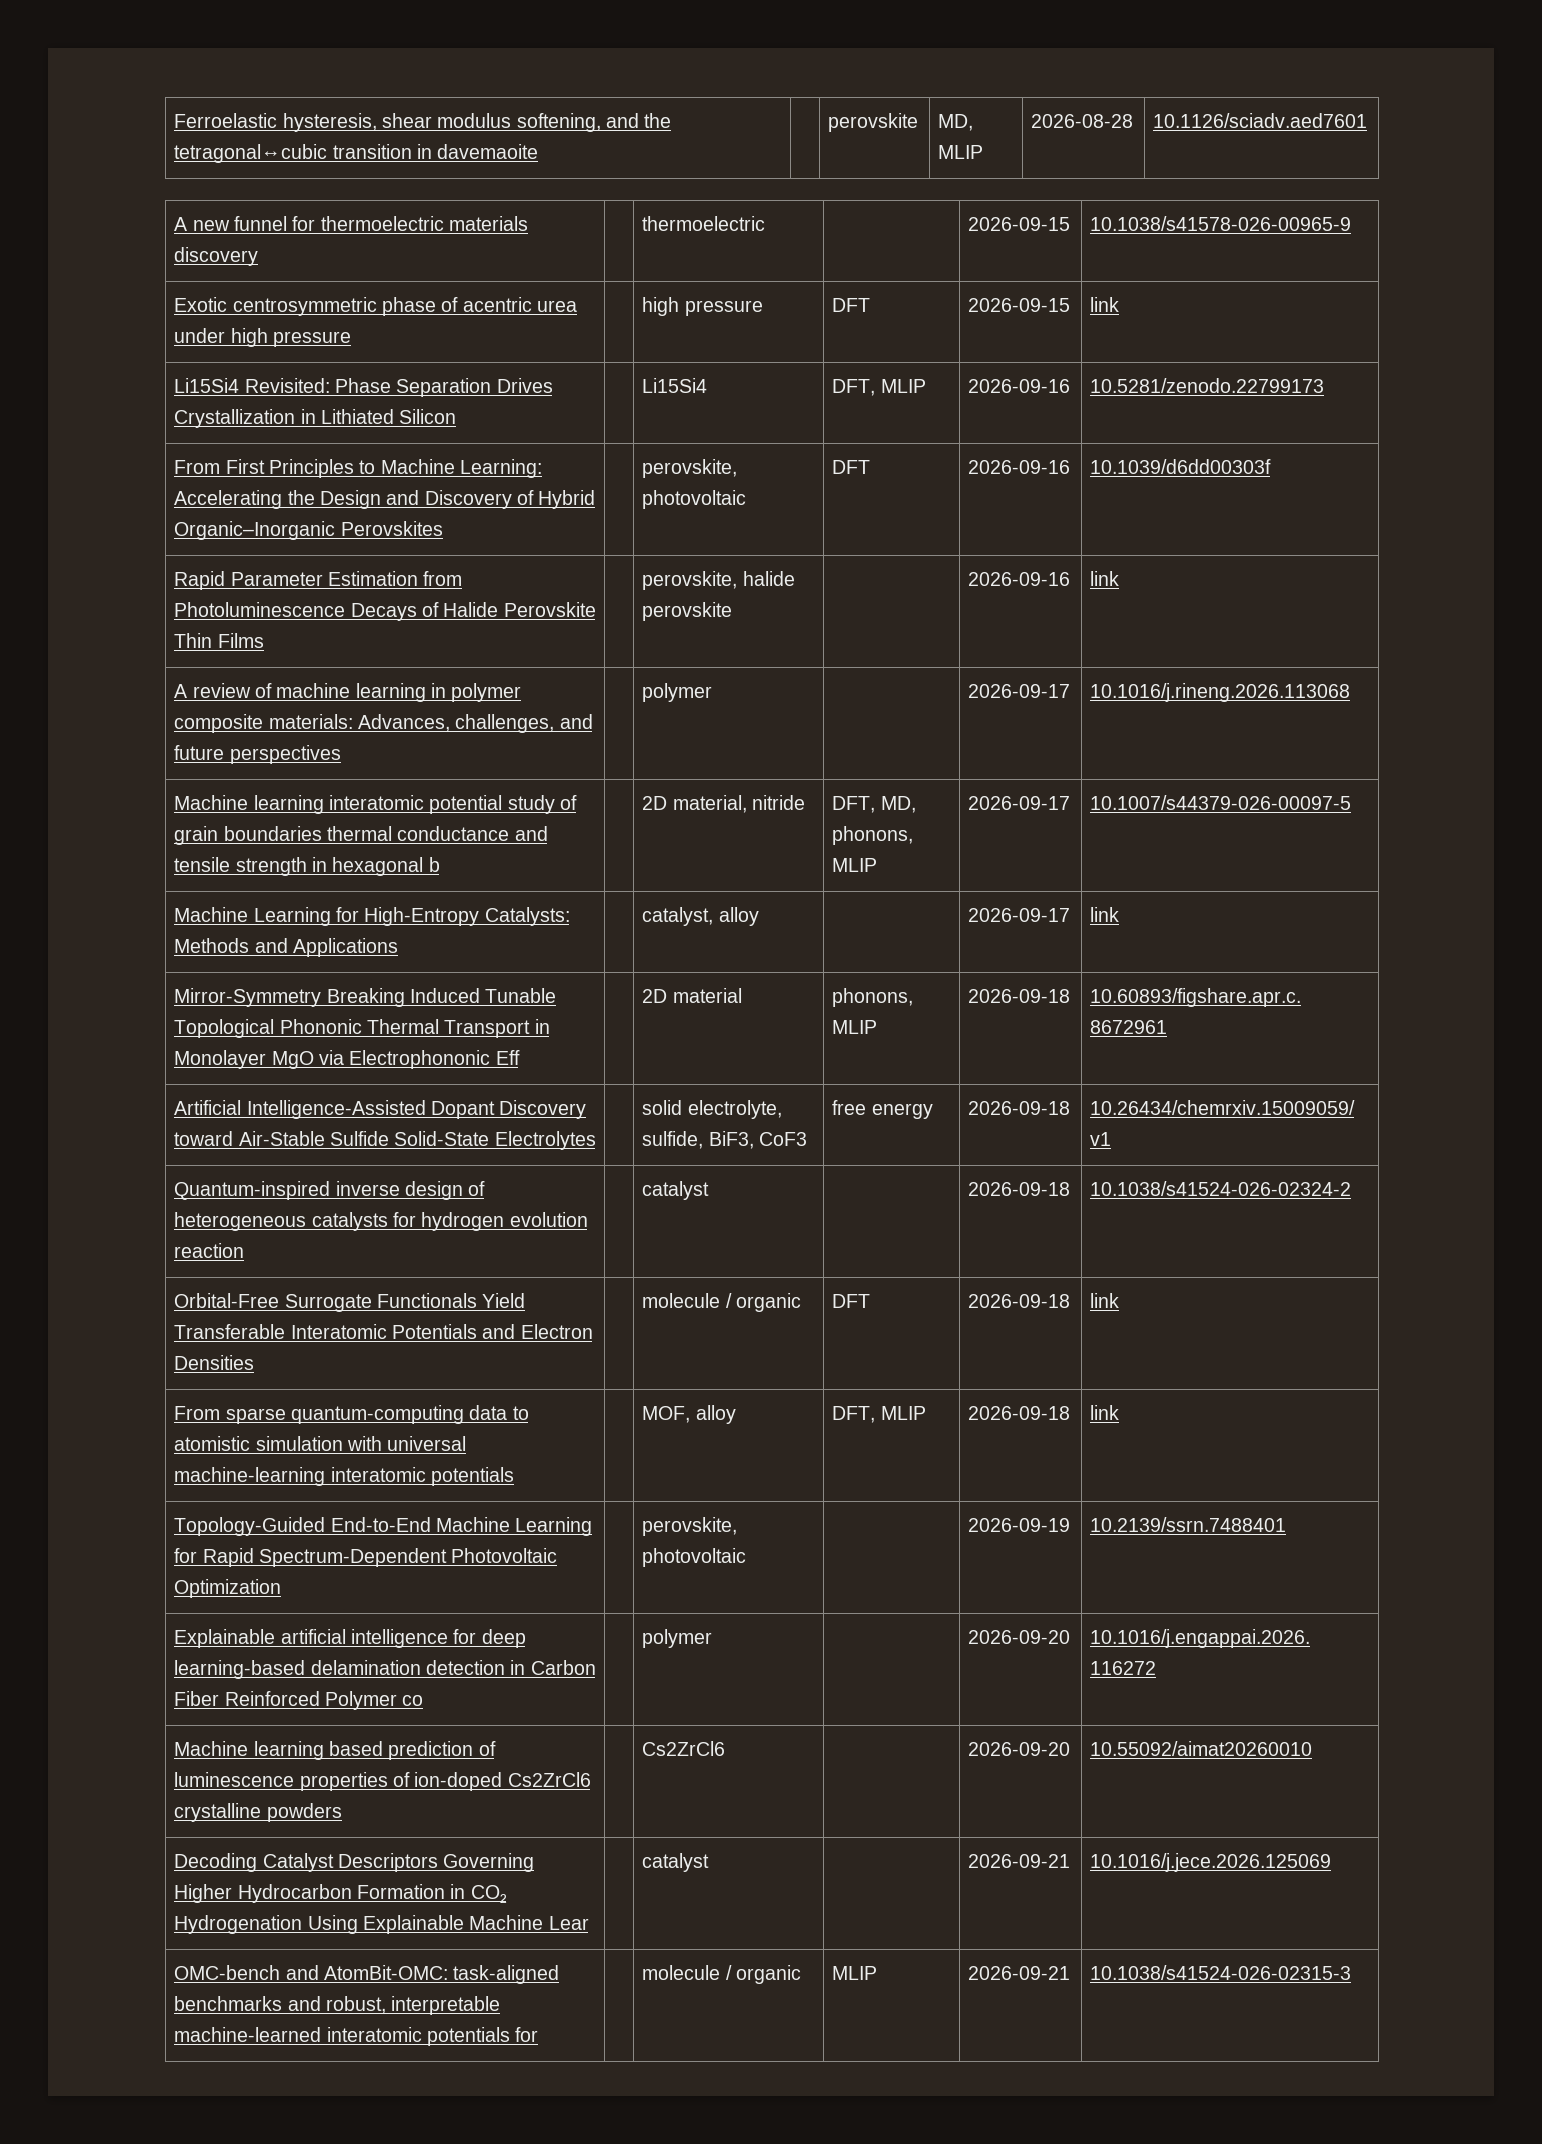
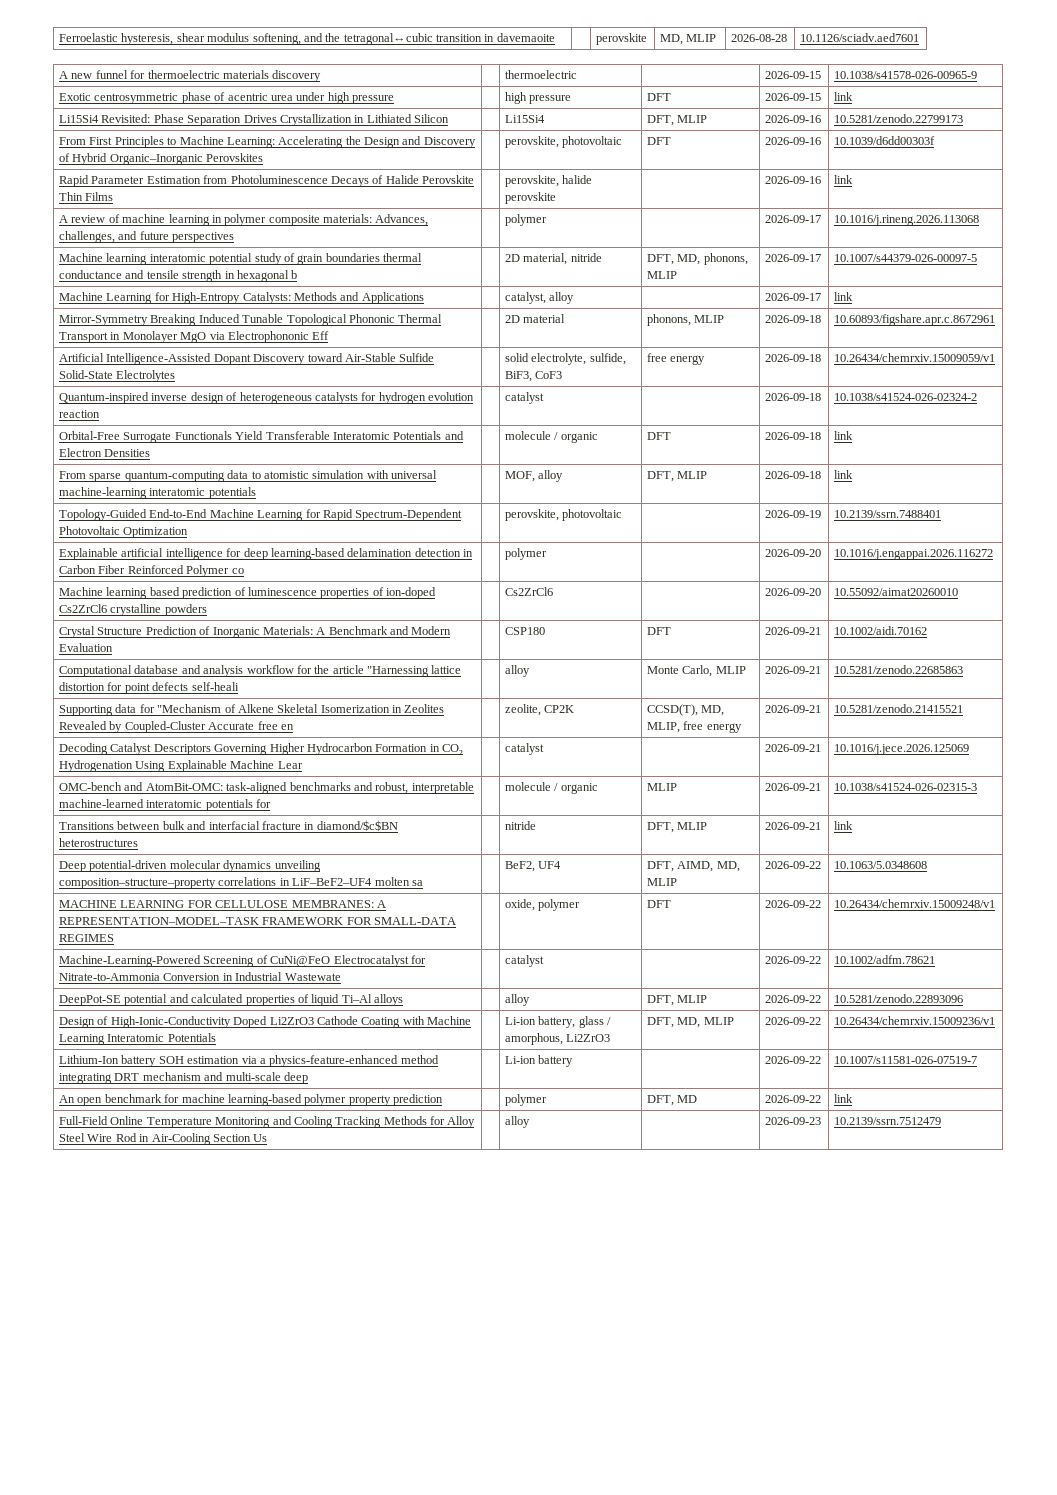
(1313, 1748) none -> [59,626,452,638] [59,643,114,652] [505,627,546,635] [647,627,672,635] [765,627,822,635] [834,626,928,635] [59,665,462,677] [59,682,239,694] [505,665,531,677] [647,665,746,677] [765,666,822,674] [834,665,964,674] [59,704,445,716] [59,721,294,733] [505,704,575,716] [647,704,725,716] [647,721,742,733] [765,705,822,713] [834,704,964,713] // Crystal Structure Prediction of Inorganic Materials: A Benchmark and Modern Evaluation | | CSP180 | DFT | 2026-09-21 | 10.1002/aidi.70162 // Computational database and analysis workflow for the article "Harnessing lattice distortion for point defects self-heali | | alloy | Monte Carlo, MLIP | 2026-09-21 | 10.5281/zenodo.22685863 // Supporting data for "Mechanism of Alkene Skeletal Isomerization in Zeolites Revealed by Coupled-Cluster Accurate free en | | zeolite, CP2K | CCSD(T), MD, MLIP, free energy | 2026-09-21 | 10.5281/zenodo.21415521
(1352, 1972) none -> [59,820,398,831] [59,838,139,847] [505,821,537,830] [647,822,708,833] [765,822,822,830] [834,821,854,830] [59,860,321,872] [59,877,423,889] [505,861,562,872] [647,861,740,872] [647,878,678,886] [765,861,822,869] [834,861,928,869] [59,900,386,908] [59,917,457,925] [59,934,115,942] [505,899,581,911] [647,900,672,908] [765,900,822,908] [834,899,996,908] [59,955,426,967] [59,972,341,981] [505,955,545,967] [765,956,822,964] [834,955,936,964] [59,994,404,1006] [505,994,531,1006] [647,995,708,1006] [765,995,822,1003] [834,994,964,1003] [59,1016,472,1028] [59,1033,216,1045] [505,1016,612,1028] [505,1033,611,1045] [647,1017,734,1028] [765,1017,822,1025] [834,1016,996,1025] [59,1055,439,1067] [59,1072,308,1084] [505,1055,574,1067] [765,1056,822,1064] [834,1056,978,1064] [59,1094,444,1106] [505,1094,548,1106] [647,1095,698,1106] [765,1095,822,1103] [834,1094,854,1103] [59,1116,476,1128] [59,1133,268,1145] [505,1116,531,1128] [765,1117,822,1125] [834,1117,942,1125] // Transitions between bulk and interfacial fracture in diamond/$c$BN heterostructures | | nitride | DFT, MLIP | 2026-09-21 | link // Deep potential-driven molecular dynamics unveiling composition–structure–property correlations in LiF–BeF2–UF4 molten sa | | BeF2, UF4 | DFT, AIMD, MD, MLIP | 2026-09-22 | 10.1063/5.0348608 // MACHINE LEARNING FOR CELLULOSE MEMBRANES: A REPRESENTATION–MODEL–TASK FRAMEWORK FOR SMALL-DATA REGIMES | | oxide, polymer | DFT | 2026-09-22 | 10.26434/chemrxiv.15009248/v1 // Machine‐Learning‐Powered Screening of CuNi@FeO Electrocatalyst for Nitrate‐to‐Ammonia Conversion in Industrial Wastewate | | catalyst | | 2026-09-22 | 10.1002/adfm.78621 // DeepPot-SE potential and calculated properties of liquid Ti–Al alloys | | alloy | DFT, MLIP | 2026-09-22 | 10.5281/zenodo.22893096 // Design of High-Ionic-Conductivity Doped Li2ZrO3 Cathode Coating with Machine Learning Interatomic Potentials | | Li-ion battery, glass / amorphous, Li2ZrO3 | DFT, MD, MLIP | 2026-09-22 | 10.26434/chemrxiv.15009236/v1 // Lithium-Ion battery SOH estimation via a physics-feature-enhanced method integrating DRT mechanism and multi-scale deep | | Li-ion battery | | 2026-09-22 | 10.1007/s11581-026-07519-7 // An open benchmark for machine learning-based polymer property prediction | | polymer | DFT, MD | 2026-09-22 | link // Full-Field Online Temperature Monitoring and Cooling Tracking Methods for Alloy Steel Wire Rod in Air-Cooling Section Us | | alloy | | 2026-09-23 | 10.2139/ssrn.7512479

